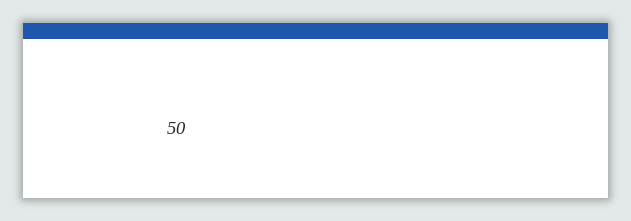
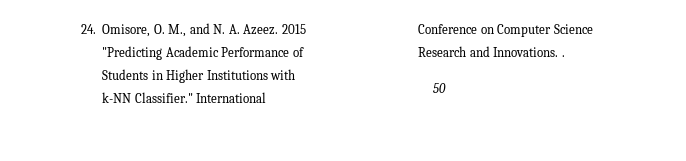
(166, 128) none -> [80,23,306,37] [102,46,304,60] [102,69,296,83] [102,92,267,103] [418,24,593,37] [418,46,565,57] 24. Omisore, O. M., and N. A. Azeez. 2015 "Predicting Academic Performance of Students in Higher Institutions with k-NN Classifier." International Conference on Computer Science Research and Innovations. . //

